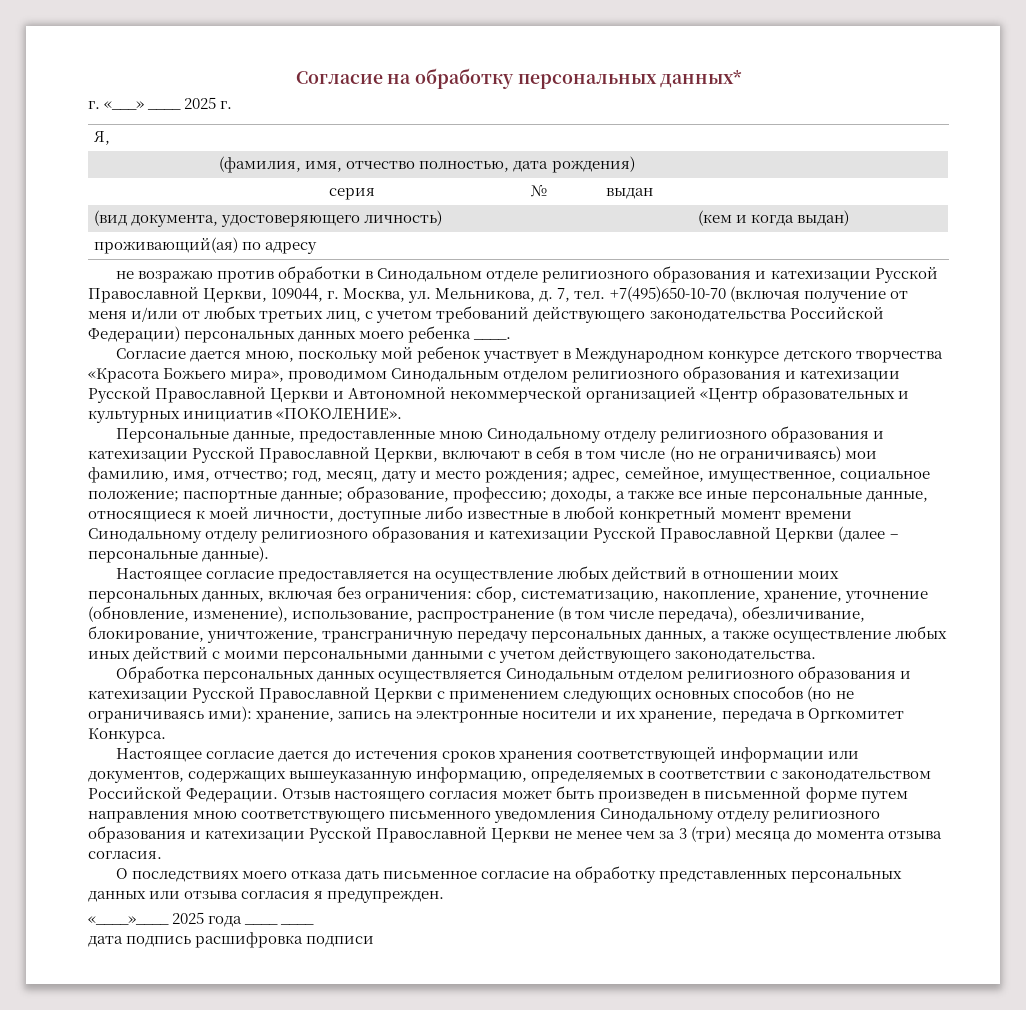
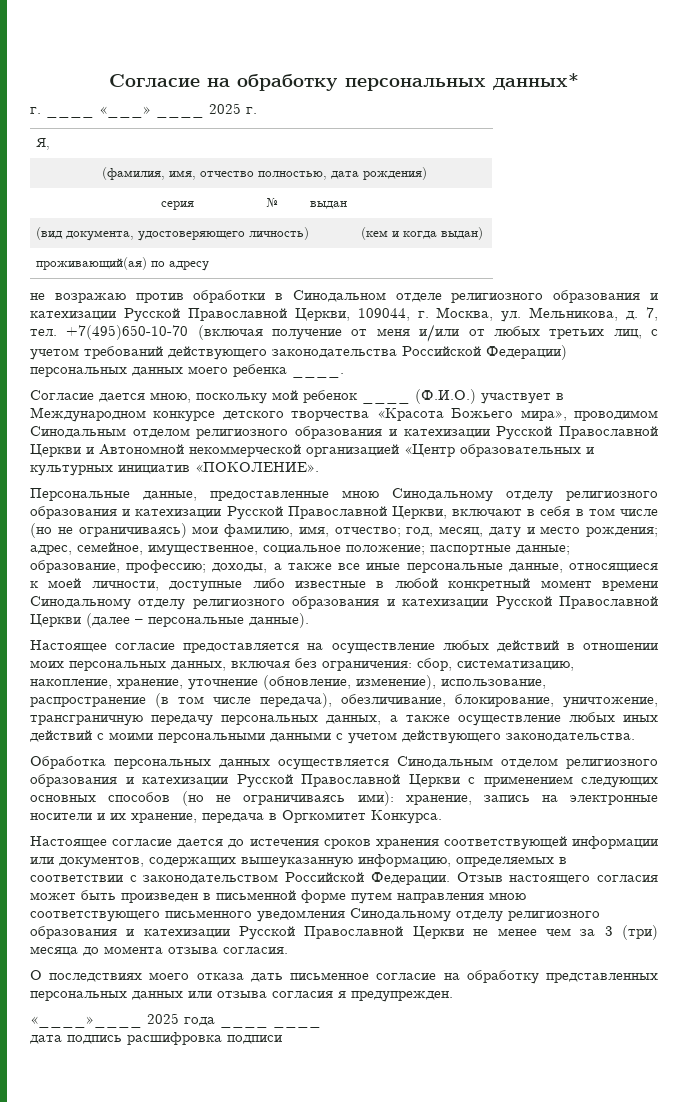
(100, 105) none -> [46,114,94,118] ____
(481, 354) none -> [362,389,476,404] ____ (Ф.И.О.)

